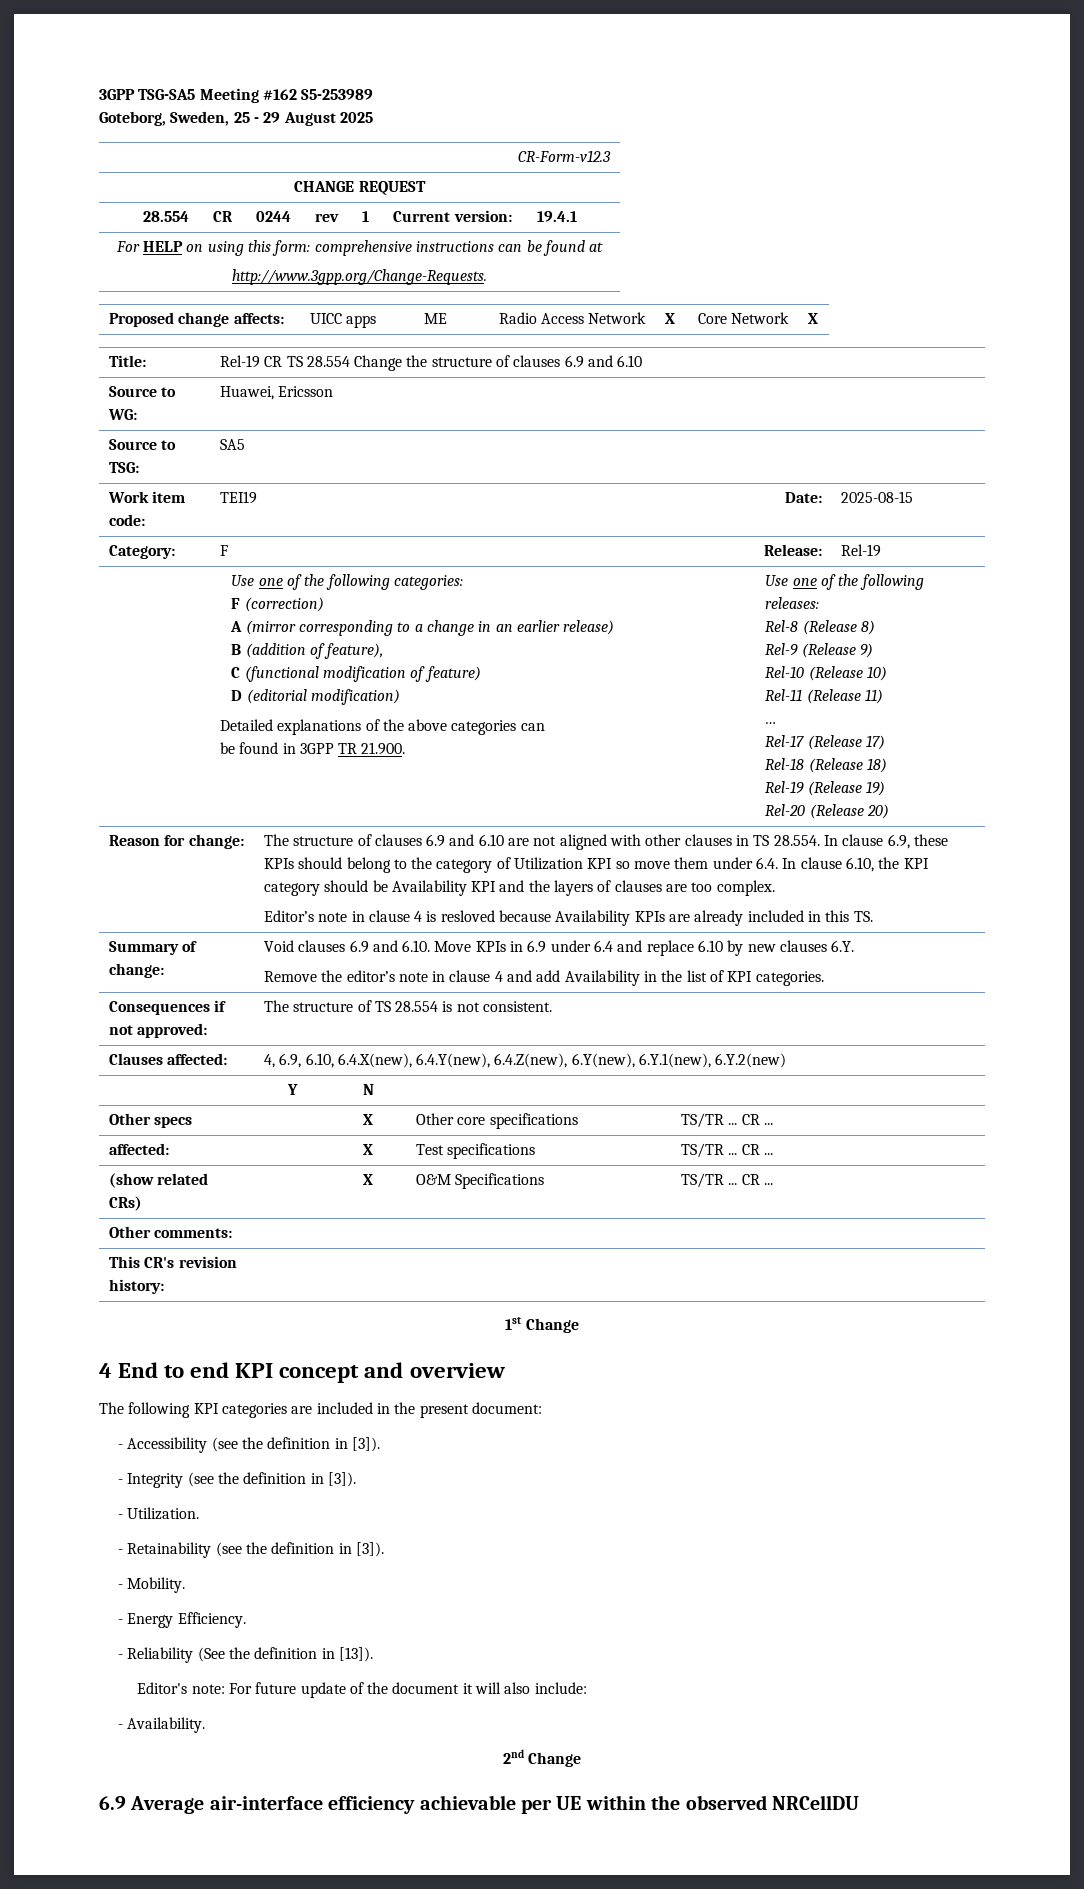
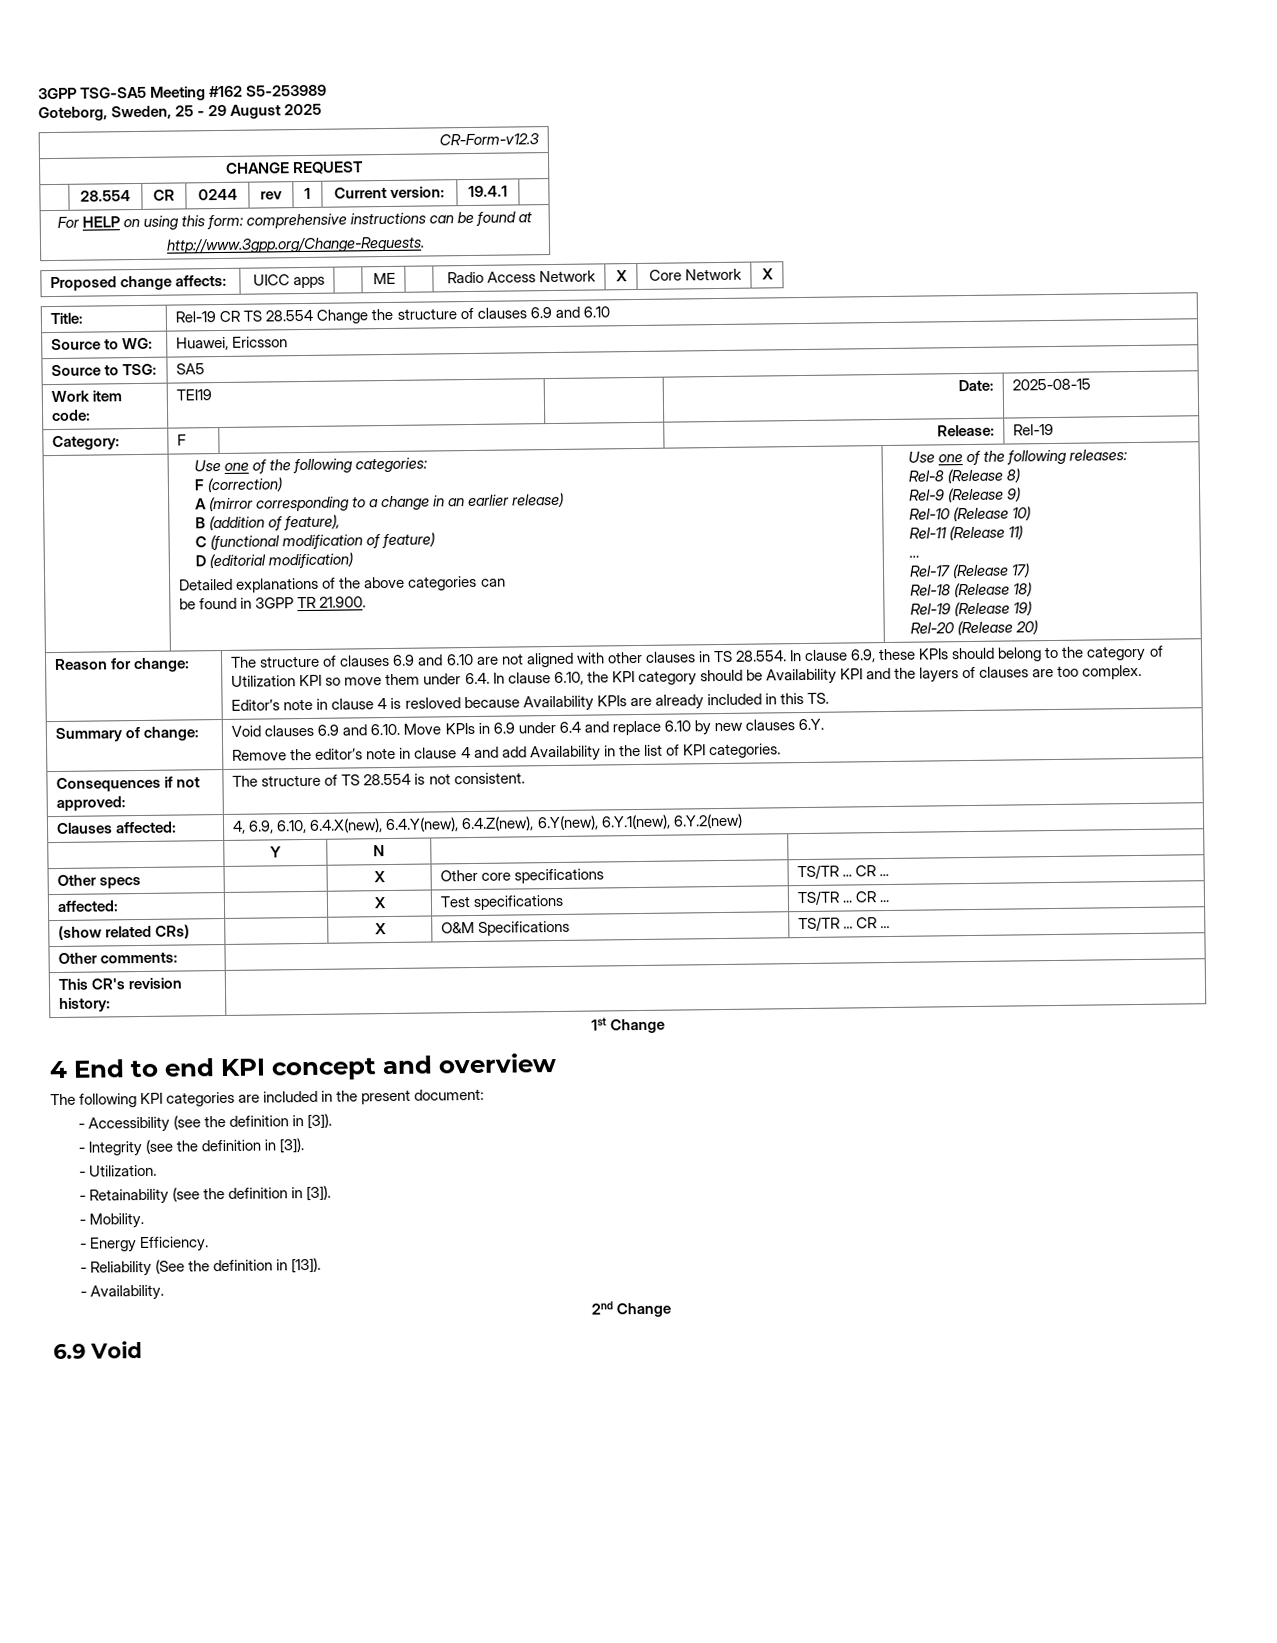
[137,1682,587,1698] // Editor's note: For future update of the document it will also include: -> (322, 1265) none
[130,1795,859,1814] Average air-interface efficiency achievable per UE within the observed NRCellDU -> [90,1341,143,1359] Void

